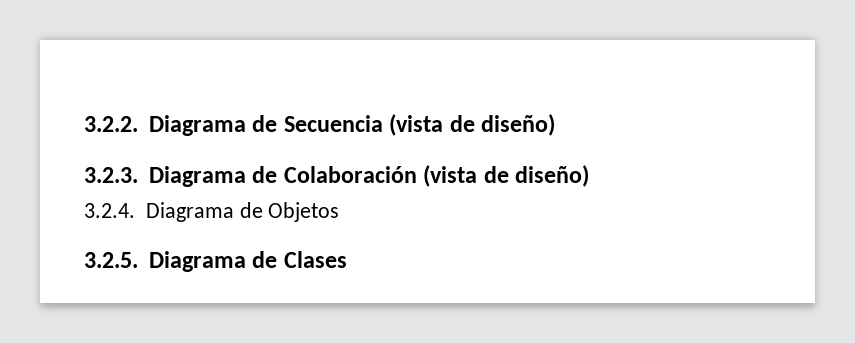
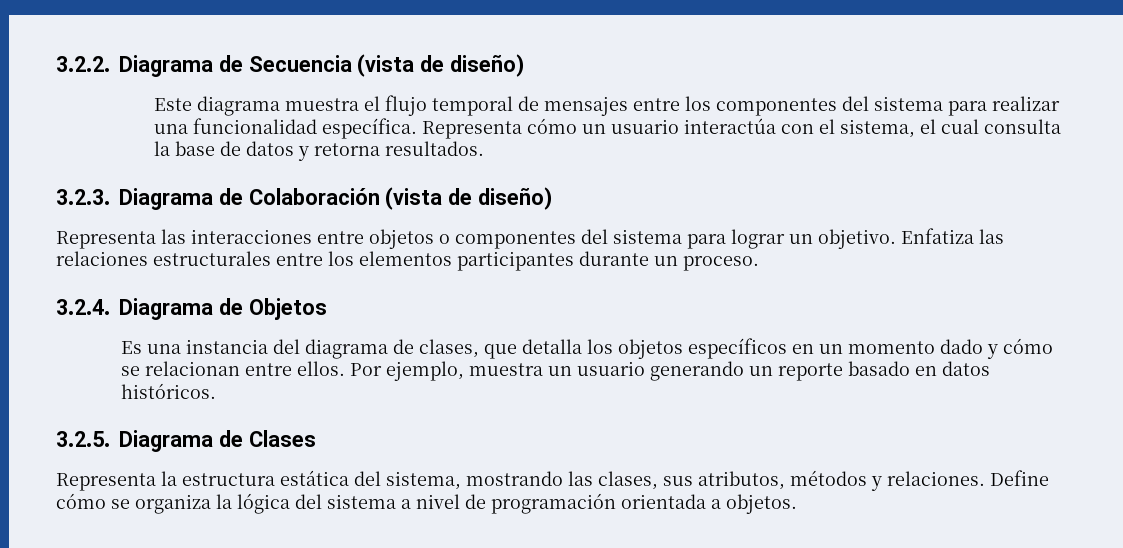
(556, 125) none -> [153,95,1060,116] [153,118,1061,139] [153,141,484,161] // Este diagrama muestra el flujo temporal de mensajes entre los componentes del sistema para realizar una funcionalidad específica. Representa cómo un usuario interactúa con el sistema, el cual consulta la base de datos y retorna resultados.
[84,202,340,222] [84,251,347,272] 3.2.4. Diagrama de Objetos // 3.2.5. Diagrama de Clases -> [56,228,1004,249] [56,251,759,271] [56,298,327,320] [121,338,1054,359] [121,361,991,381] [121,383,217,399] [56,430,316,452] [56,470,1049,491] [56,493,797,514] Representa las interacciones entre objetos o componentes del sistema para lograr un objetivo. Enfatiza las relaciones estructurales entre los elementos participantes durante un proceso. // 3.2.4. Diagrama de Objetos // Es una instancia del diagrama de clases, que detalla los objetos específicos en un momento dado y cómo se relacionan entre ellos. Por ejemplo, muestra un usuario generando un reporte basado en datos históricos. // 3.2.5. Diagrama de Clases // Representa la estructura estática del sistema, mostrando las clases, sus atributos, métodos y relaciones. Define cómo se organiza la lógica del sistema a nivel de programación orientada a objetos.

